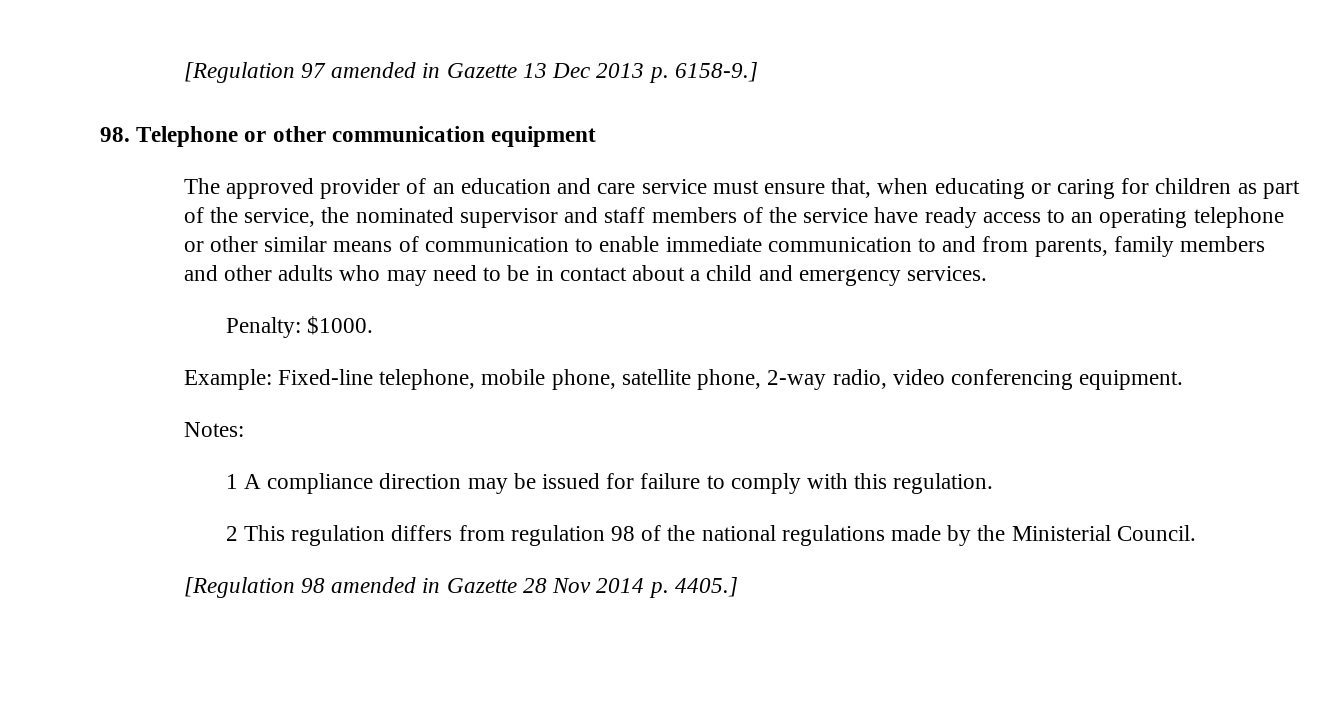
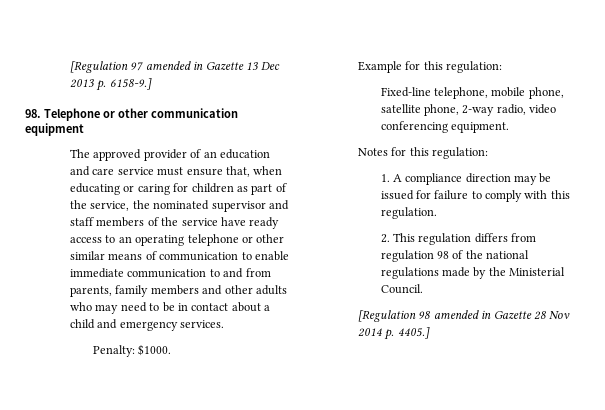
[183,369,272,390] Example: -> [358,61,503,73] Example for this regulation: //
[183,422,244,437] [225,474,238,489] Notes: // 1 -> [358,147,489,159] [380,174,390,182] Notes for this regulation: // 1.
[225,526,238,541] 2 -> [380,234,390,243] 2.

